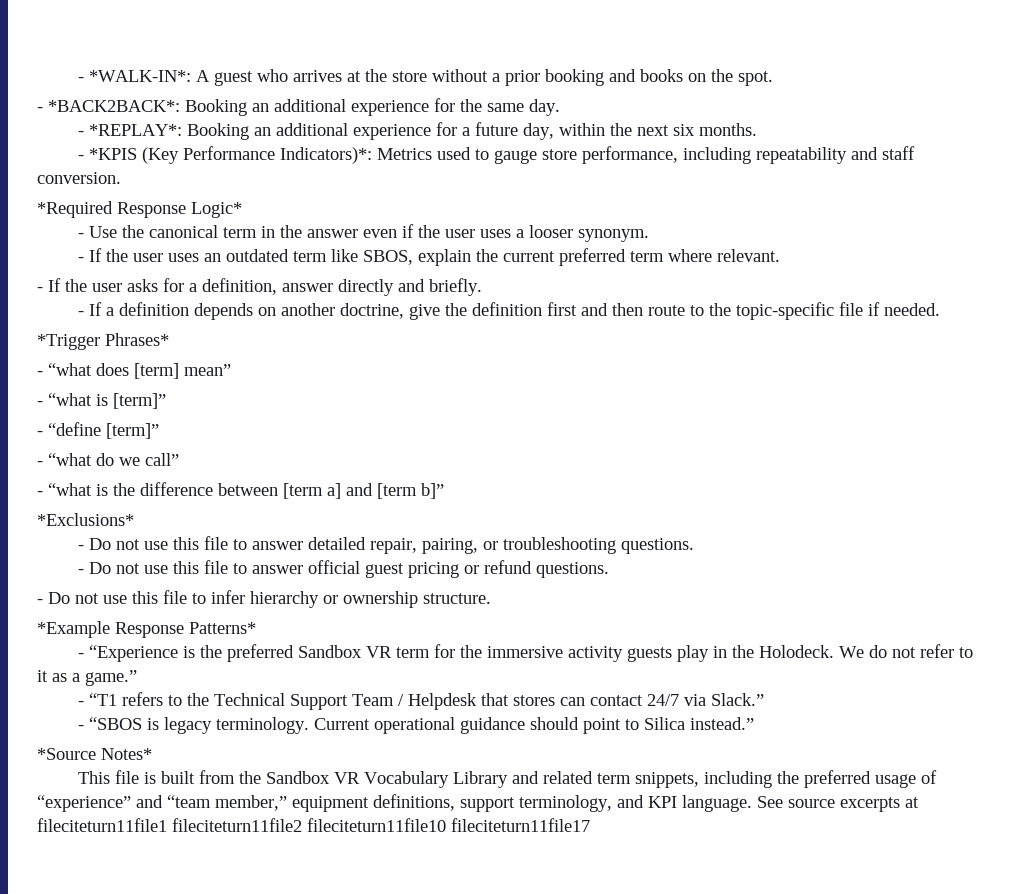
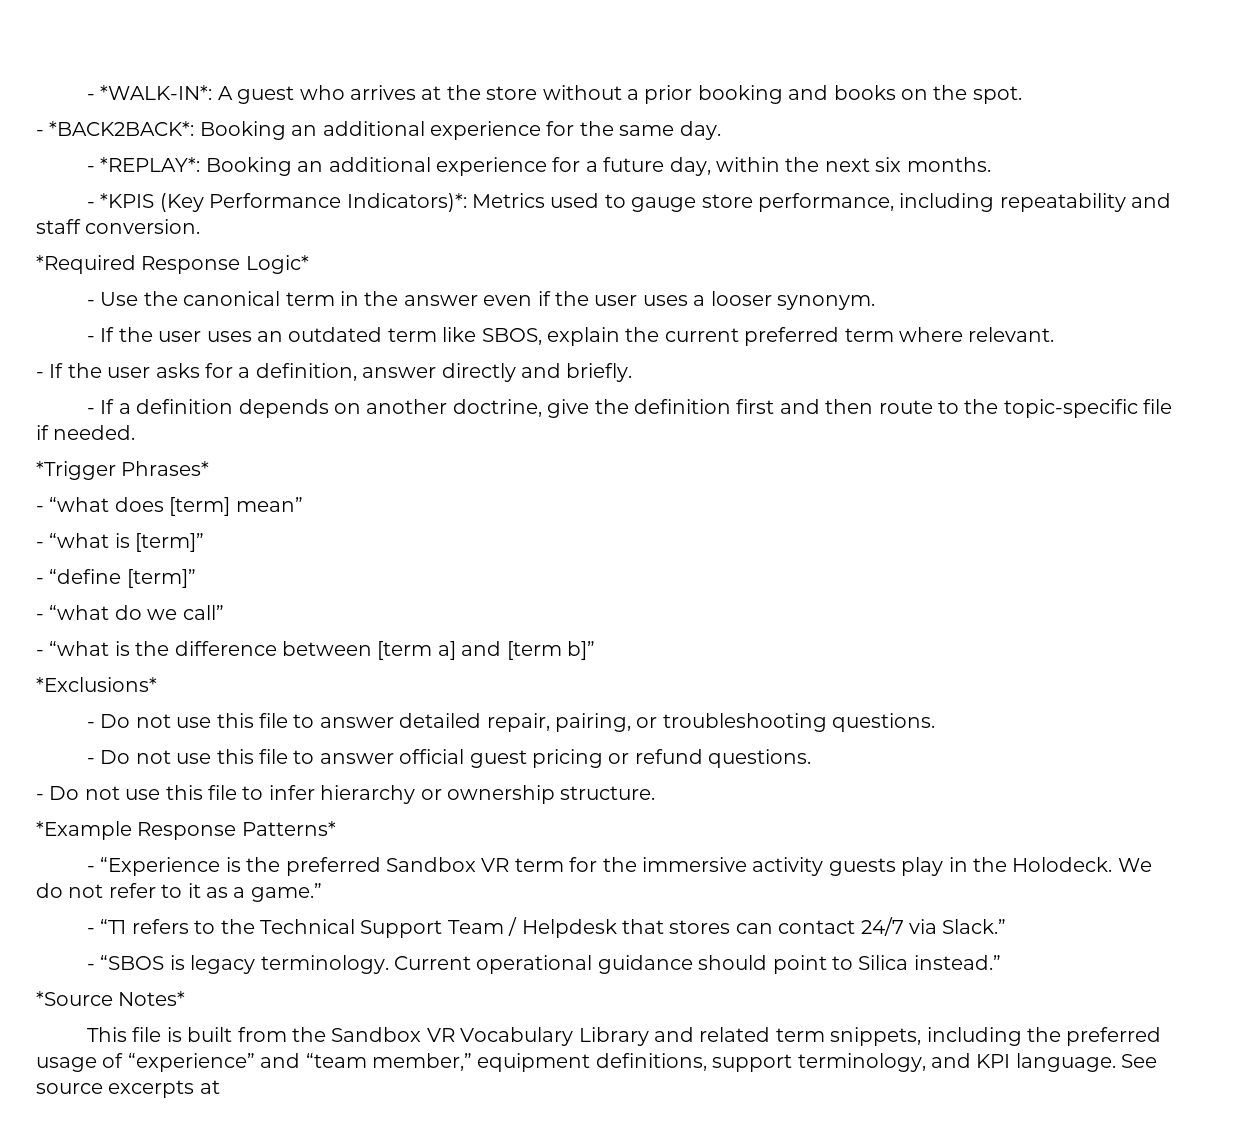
[37,818,590,832] fileciteturn11file1 fileciteturn11file2 fileciteturn11file10 fileciteturn11file17 -> (220, 1087) none

